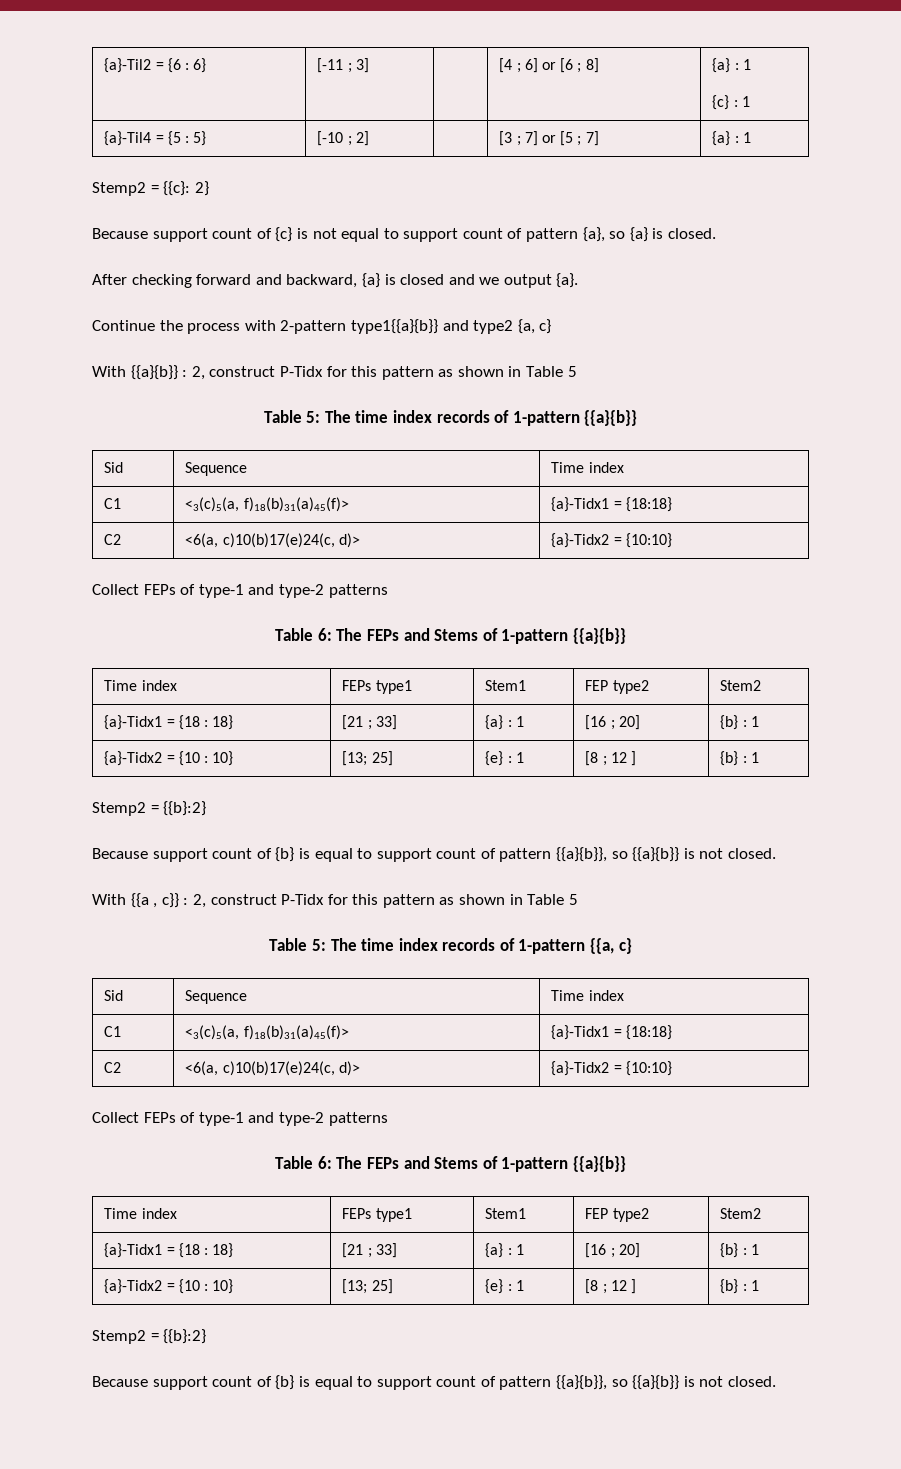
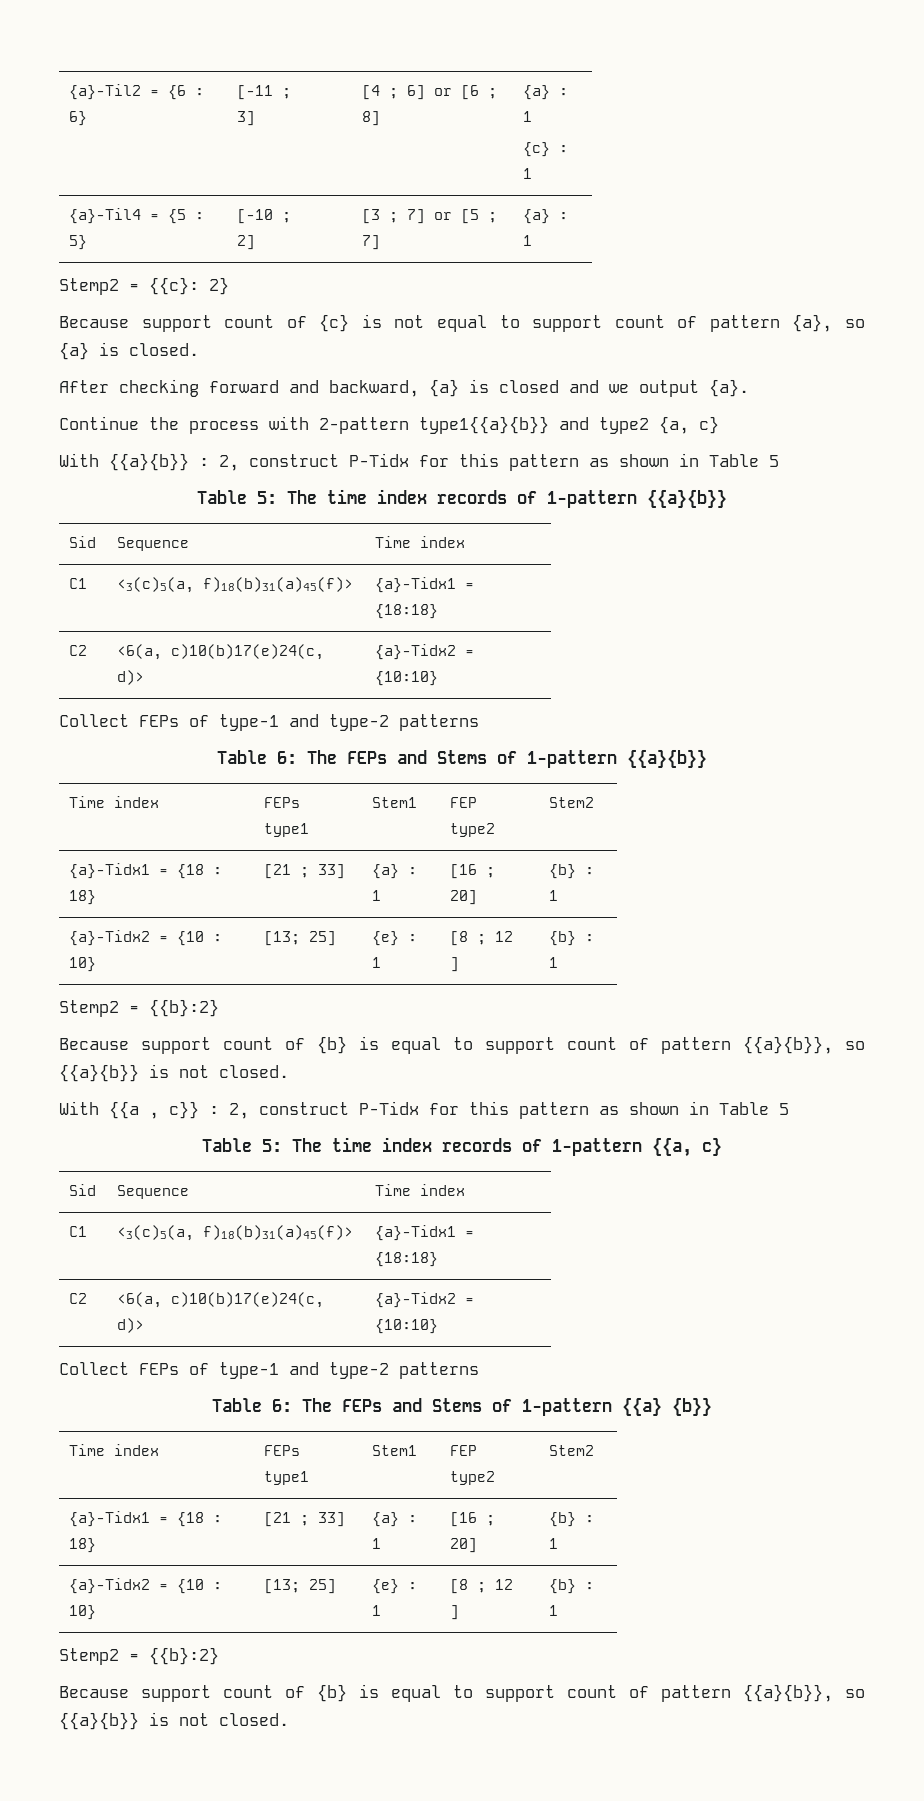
[572,1156,626,1172] {{a}{b}} -> [622,1397,712,1416] {{a} {b}}

